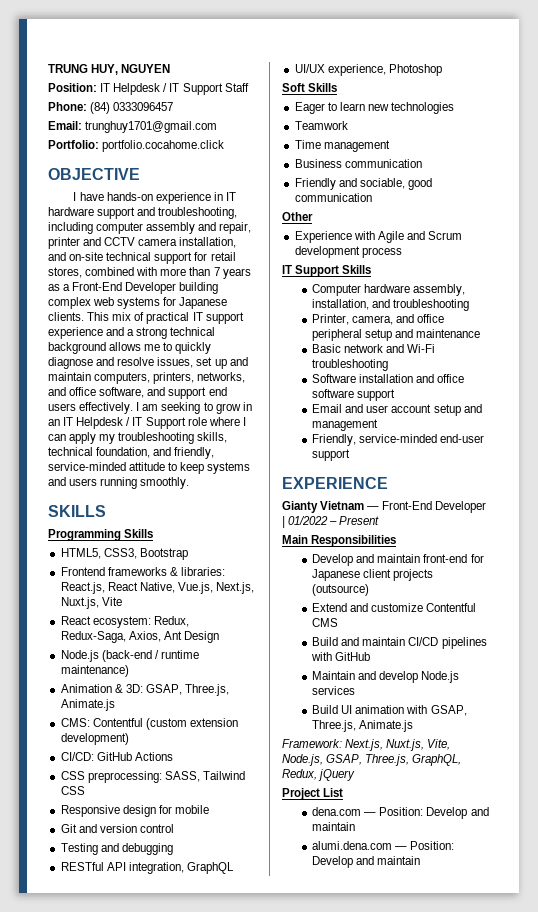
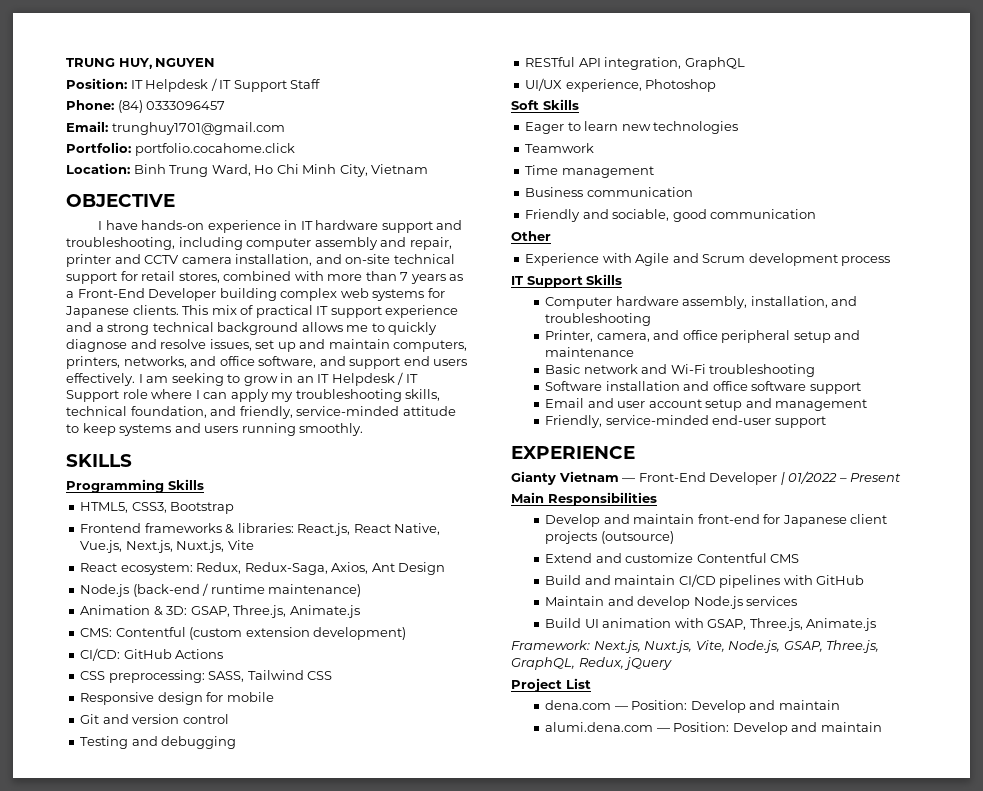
(225, 146) none -> [66,163,429,177] // Location: Binh Trung Ward, Ho Chi Minh City, Vietnam

